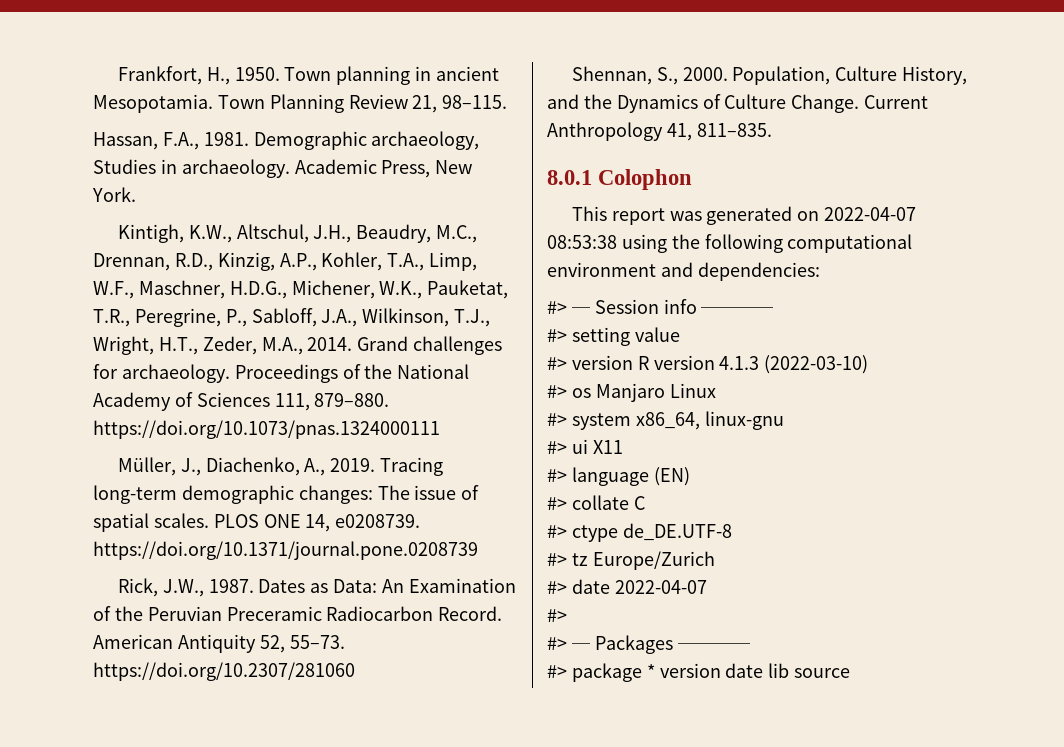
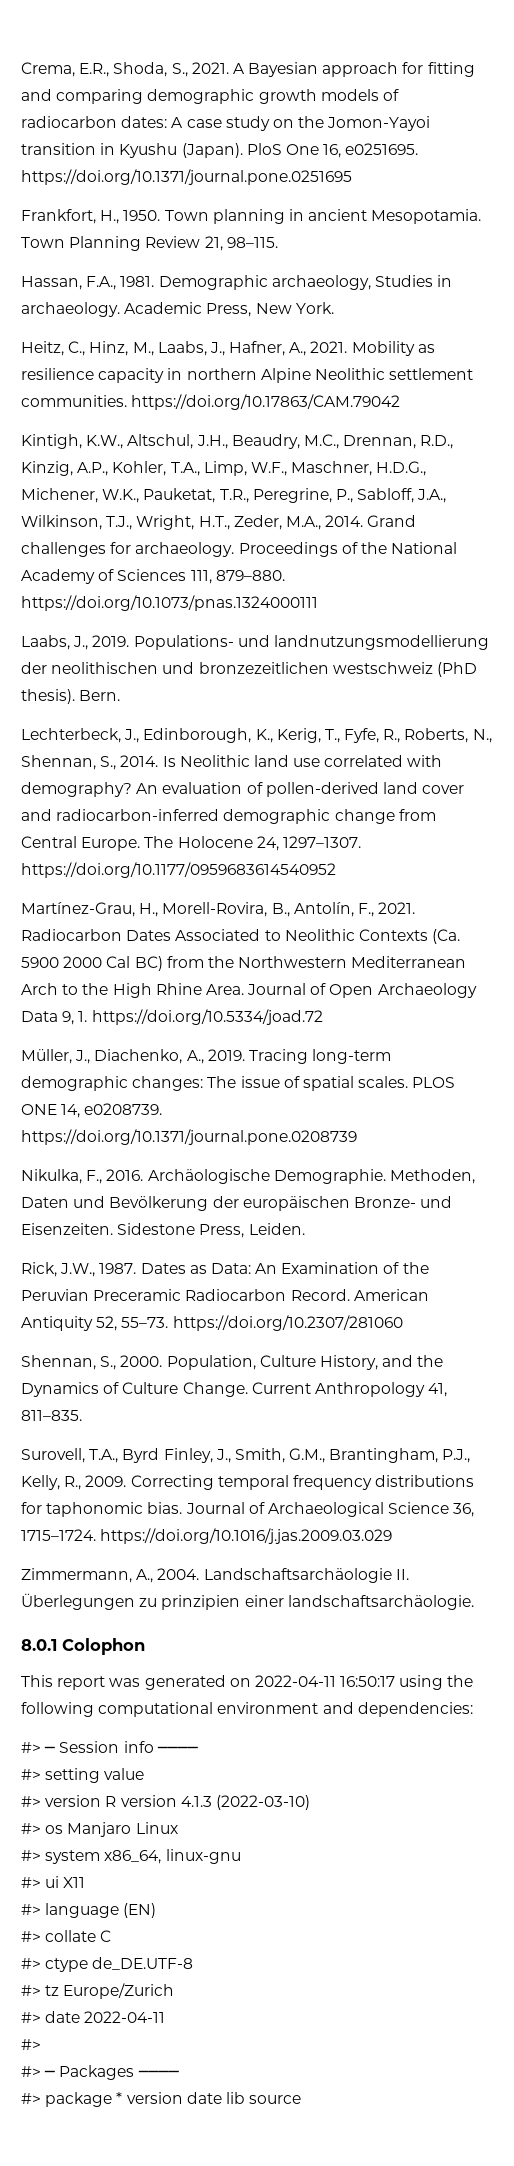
(117, 75) none -> [21,62,475,77] [21,89,399,104] [21,116,431,131] [21,143,419,158] [21,169,352,185] Crema, E.R., Shoda, S., 2021. A Bayesian approach for fitting and comparing demographic growth models of radiocarbon dates: A case study on the Jomon-Yayoi transition in Kyushu (Japan). PloS One 16, e0251695. https://doi.org/10.1371/journal.pone.0251695 //
(136, 194) none -> [21,341,435,356] [21,368,474,383] [21,394,401,410] // Heitz, C., Hinz, M., Laabs, J., Hafner, A., 2021. Mobility as resilience capacity in northern Alpine Neolithic settlement communities. https://doi.org/10.17863/CAM.79042
(440, 429) none -> [21,635,489,650] [21,662,477,677] [21,689,121,704] [21,728,492,743] [21,755,443,770] [21,782,465,797] [21,809,436,824] [21,836,361,851] [21,862,336,878] [21,902,416,917] [21,929,461,944] [21,956,467,971] [21,983,477,998] [21,1009,323,1025] // Laabs, J., 2019. Populations- und landnutzungsmodellierung der neolithischen und bronzezeitlichen westschweiz (PhD thesis). Bern. // Lechterbeck, J., Edinborough, K., Kerig, T., Fyfe, R., Roberts, N., Shennan, S., 2014. Is Neolithic land use correlated with demography? An evaluation of pollen-derived land cover and radiocarbon-inferred demographic change from Central Europe. The Holocene 24, 1297–1307. https://doi.org/10.1177/0959683614540952 // Martínez-Grau, H., Morell-Rovira, B., Antolín, F., 2021. Radiocarbon Dates Associated to Neolithic Contexts (Ca. 5900 2000 Cal BC) from the Northwestern Mediterranean Arch to the High Rhine Area. Journal of Open Archaeology Data 9, 1. https://doi.org/10.5334/joad.72
(478, 550) none -> [21,1169,475,1184] [21,1196,453,1211] [21,1223,305,1238] // Nikulka, F., 2016. Archäologische Demographie. Methoden, Daten und Bevölkerung der europäischen Bronze- und Eisenzeiten. Sidestone Press, Leiden.
(772, 130) none -> [21,1448,471,1463] [21,1475,475,1490] [21,1502,475,1517] [21,1528,393,1544] [21,1568,409,1583] [21,1593,474,1610] // Surovell, T.A., Byrd Finley, J., Smith, G.M., Brantingham, P.J., Kelly, R., 2009. Correcting temporal frequency distributions for taphonomic bias. Journal of Archaeological Science 36, 1715–1724. https://doi.org/10.1016/j.jas.2009.03.029 // Zimmermann, A., 2004. Landschaftsarchäologie II. Überlegungen zu prinzipien einer landschaftsarchäologie.
[824,207,917,221] [547,235,617,249] 2022-04-07 08:53:38 -> [254,1675,396,1687] 2022-04-11 16:50:17
[614,580,707,594] 2022-04-07 -> [84,2011,166,2023] 2022-04-11

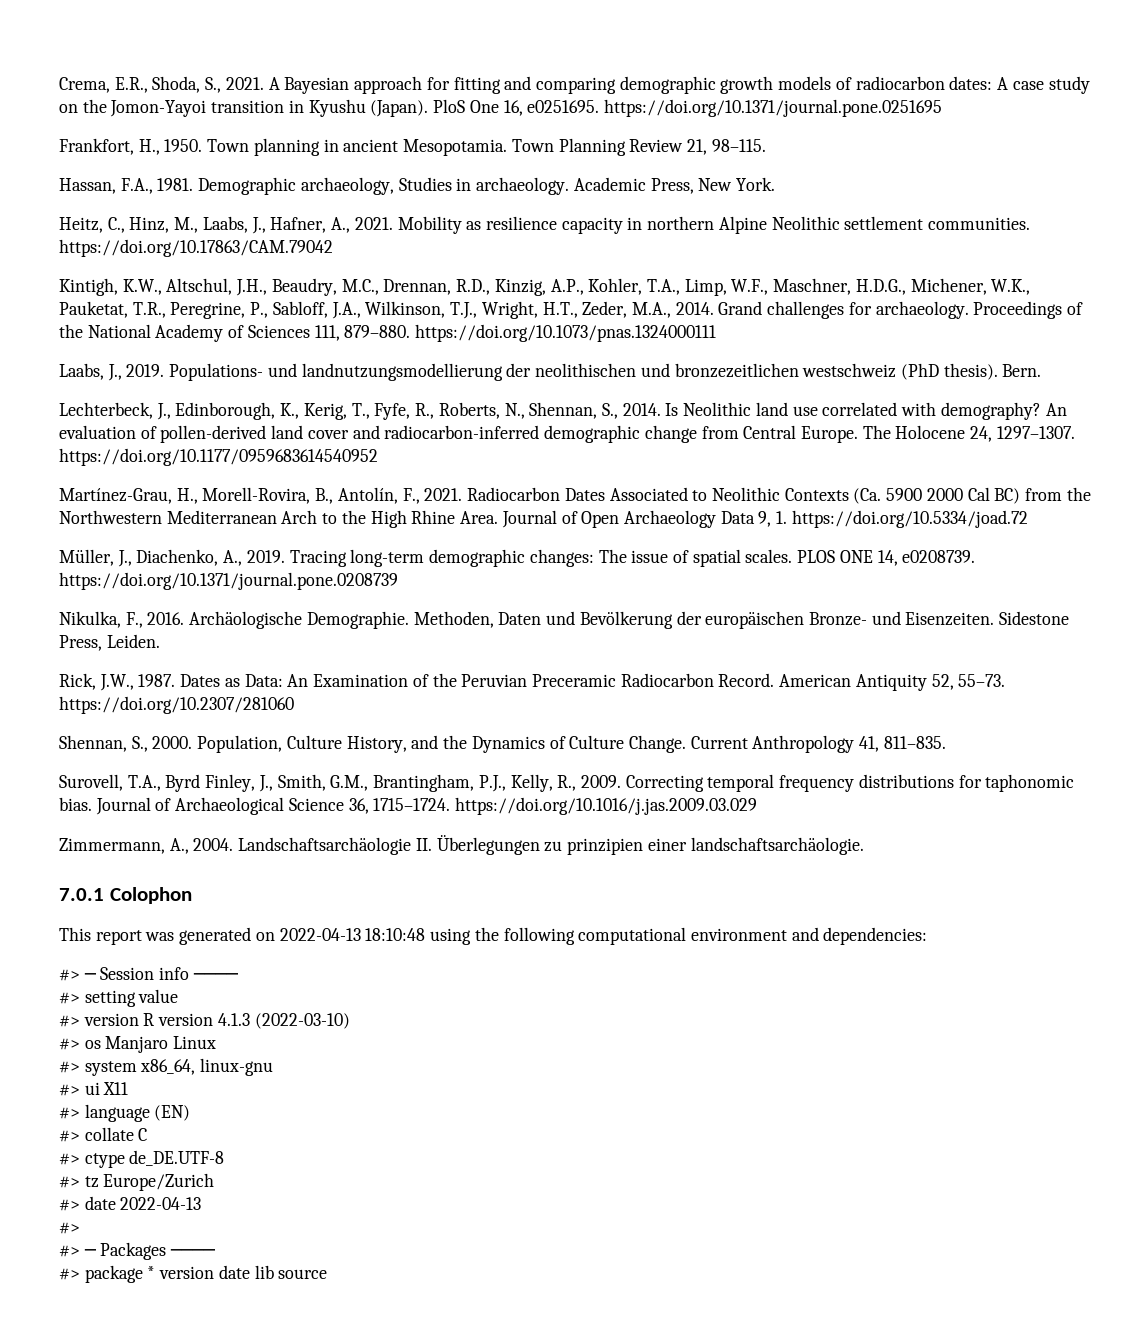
[21,1639,57,1651] 8.0.1 -> [59,888,104,901] 7.0.1
[254,1675,396,1687] 2022-04-11 16:50:17 -> [279,928,426,941] 2022-04-13 18:10:48
[84,2011,166,2023] 2022-04-11 -> [120,1197,202,1210] 2022-04-13

